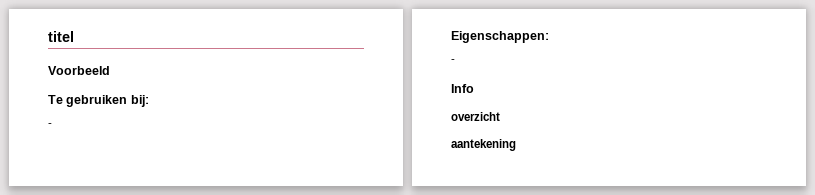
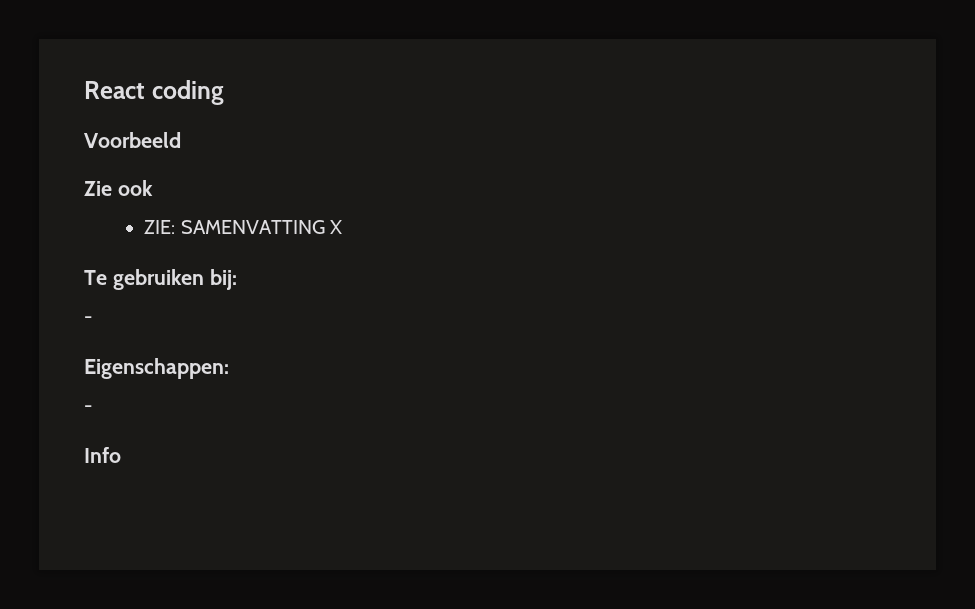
[48,31,74,42] titel -> [84,80,224,105] React coding
(110, 70) none -> [84,180,153,196] [144,220,343,234] // Zie ook // ZIE: SAMENVATTING X
[451,112,500,121] [451,139,516,151] // overzicht // aantekening -> (121, 455) none

